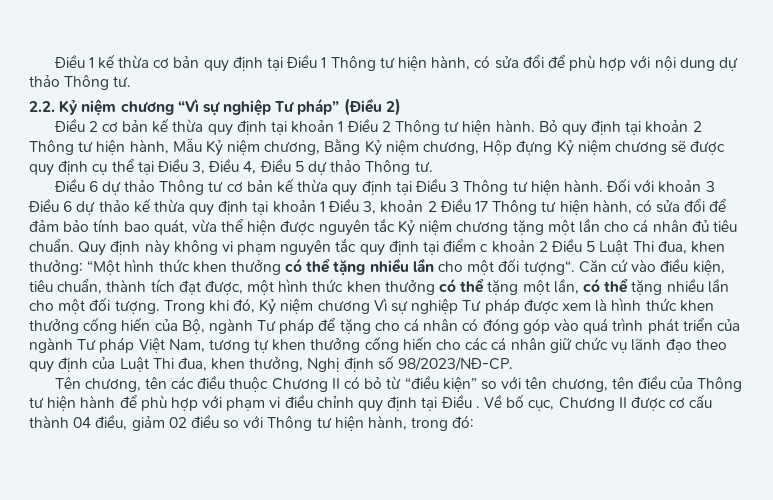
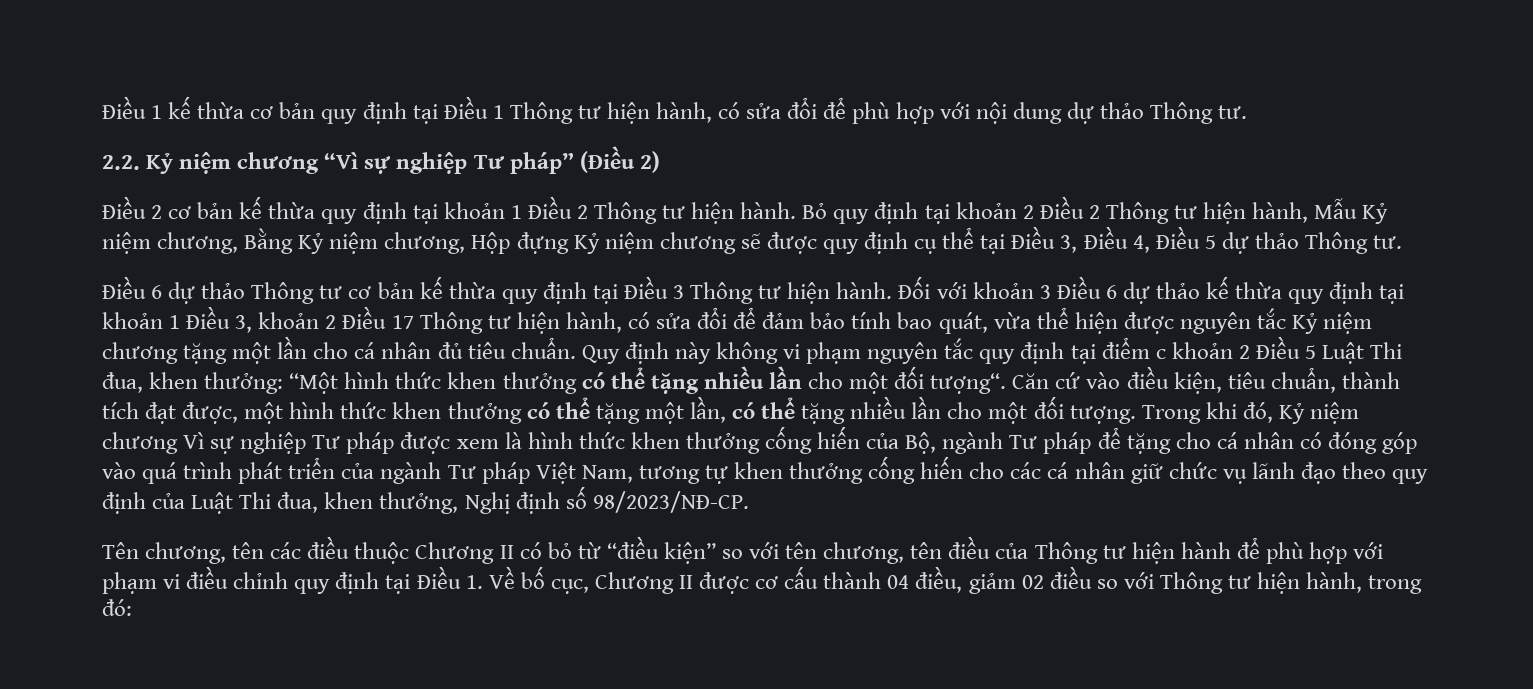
(702, 126) none -> [1039,196,1100,219] Điều 2
[475,406,480,408] . -> [465,575,483,589] 1.

